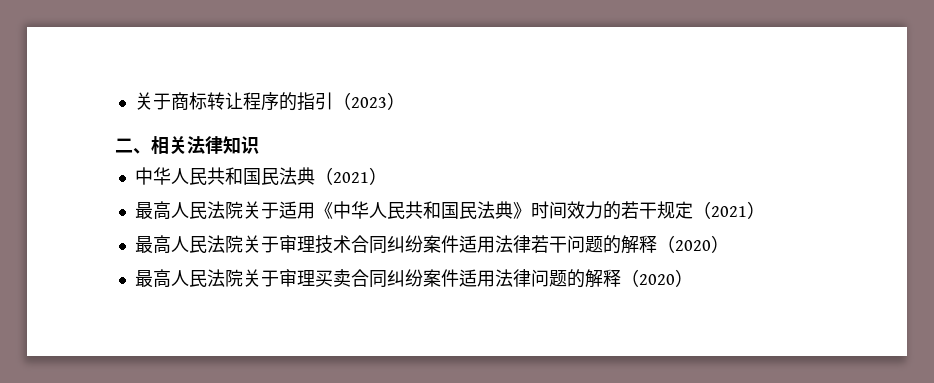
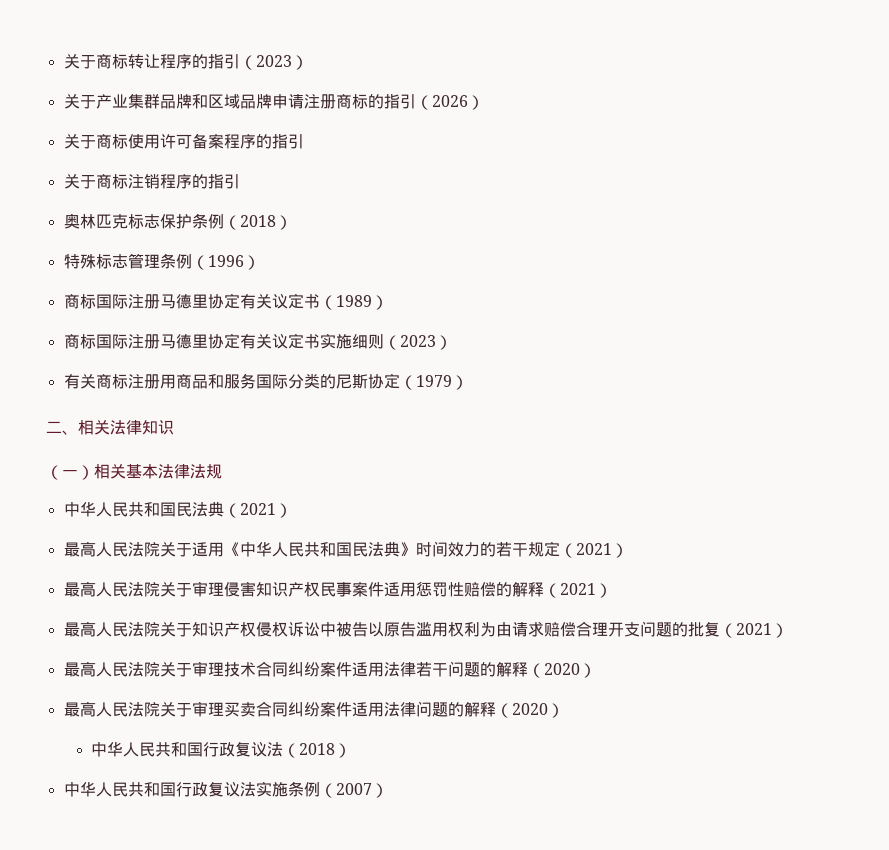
(405, 101) none -> [63,94,484,110] [63,133,304,149] [63,174,240,189] [63,213,292,230] [63,253,260,270] [63,293,388,310] [63,333,452,350] [63,373,468,390] // 关于产业集群品牌和区域品牌申请注册商标的指引（2026） // 关于商标使用许可备案程序的指引 // 关于商标注销程序的指引 // 奥林匹克标志保护条例（2018） // 特殊标志管理条例（1996） // 商标国际注册马德里协定有关议定书（1989） // 商标国际注册马德里协定有关议定书实施细则（2023） // 有关商标注册用商品和服务国际分类的尼斯协定（1979）
(259, 145) none -> [46,464,222,480] // （一）相关基本法律法规
(765, 210) none -> [63,581,612,598] [63,621,788,638] // 最高人民法院关于审理侵害知识产权民事案件适用惩罚性赔偿的解释（2021） // 最高人民法院关于知识产权侵权诉讼中被告以原告滥用权利为由请求赔偿合理开支问题的批复（2021）
(693, 278) none -> [91,742,352,758] [63,781,388,798] // 中华人民共和国行政复议法（2018） // 中华人民共和国行政复议法实施条例（2007）

